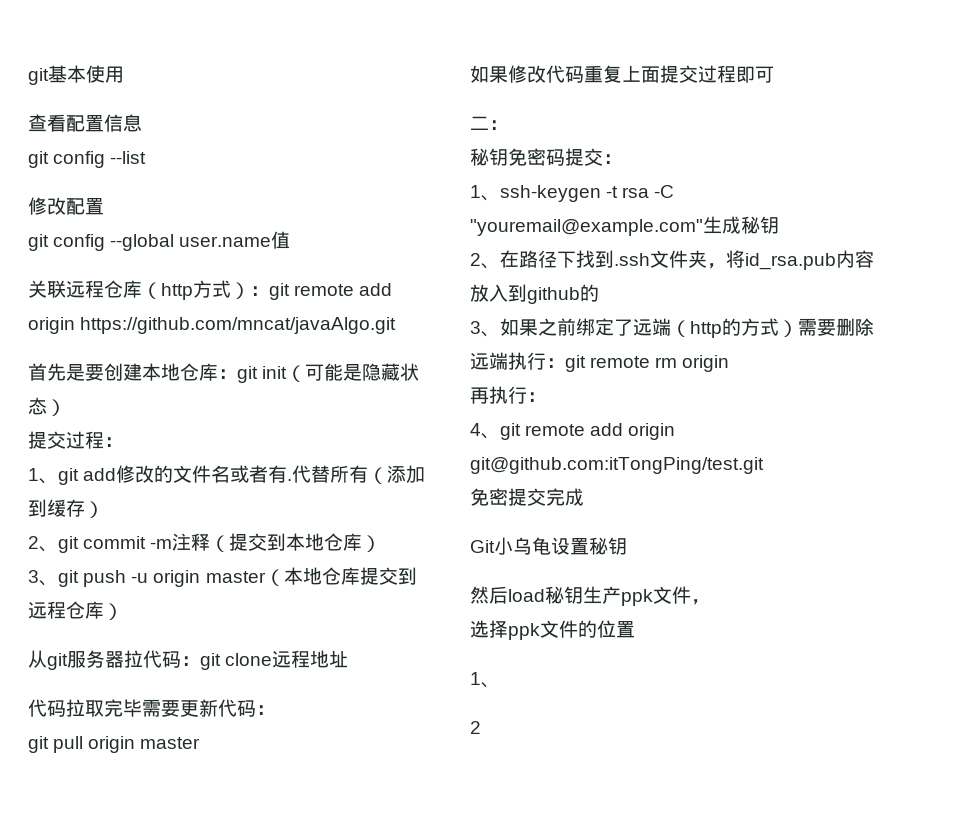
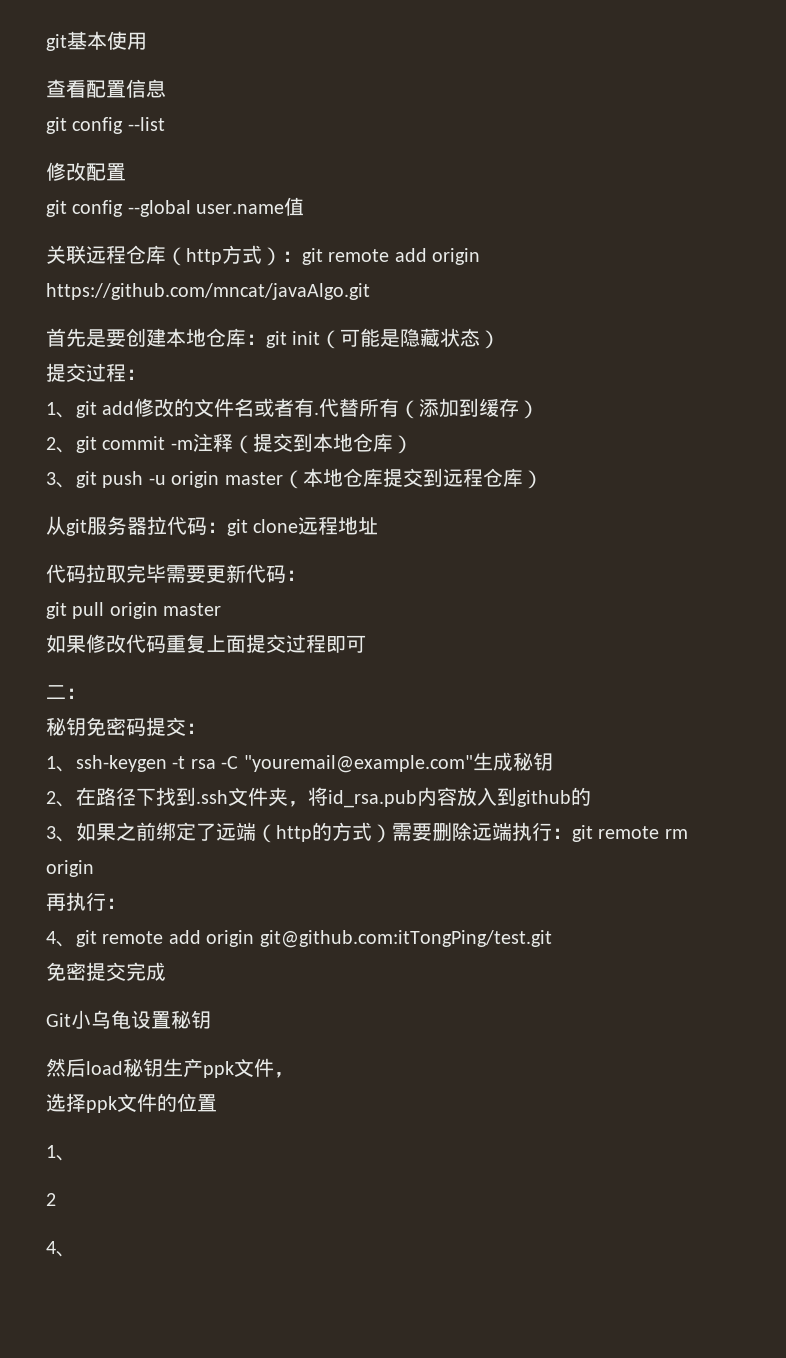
(481, 727) none -> [46,1241,76,1257] // 4、

